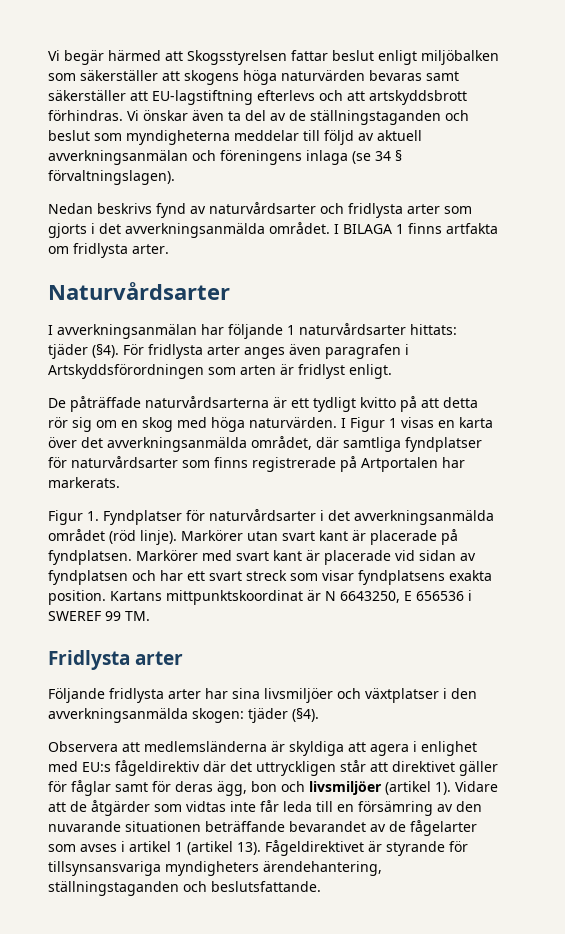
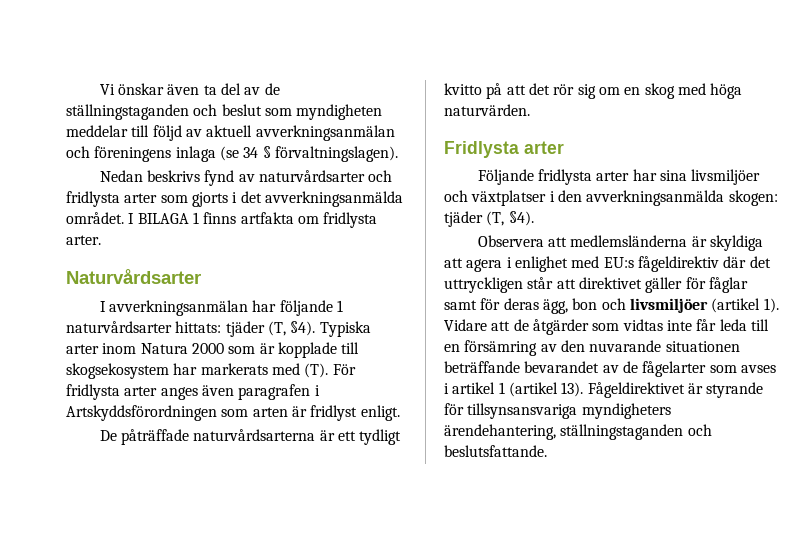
[48,50,499,65] [48,70,459,85] [48,90,467,105] [48,110,139,121] Vi begär härmed att Skogsstyrelsen fattar beslut enligt miljöbalken som säkerställer att skogens höga naturvärden bevaras samt säkerställer att EU-lagstiftning efterlevs och att artskyddsbrott förhindras. Vi -> [99,84,115,95] Vi
[126,130,230,145] myndigheterna -> [296,104,383,120] myndigheten
[92,344,119,358] (§4). -> [267,321,371,337] [66,342,360,358] [66,363,329,379] (T, §4). Typiska arter inom Natura 2000 som är kopplade till skogsekosystem har markerats med (T).
[443,397,478,408] detta -> [528,83,550,95] det
[341,417,493,432] [48,436,482,452] [48,456,465,472] [48,477,120,488] [48,509,494,525] [48,529,458,545] [48,550,476,565] [48,570,492,585] [48,590,472,605] [48,611,150,621] I Figur 1 visas en karta över det avverkningsanmälda området, där samtliga fyndplatser för naturvårdsarter som finns registrerade på Artportalen har markerats. // Figur 1. Fyndplatser för naturvårdsarter i det avverkningsanmälda området (röd linje). Markörer utan svart kant är placerade på fyndplatsen. Markörer med svart kant är placerade vid sidan av fyndplatsen och har ett svart streck som visar fyndplatsens exakta position. Kartans mittpunktskoordinat är N 6643250, E 656536 i SWEREF 99 TM. -> (530, 110) none
[292,708,319,722] (§4). -> [486,211,534,226] (T, §4).

